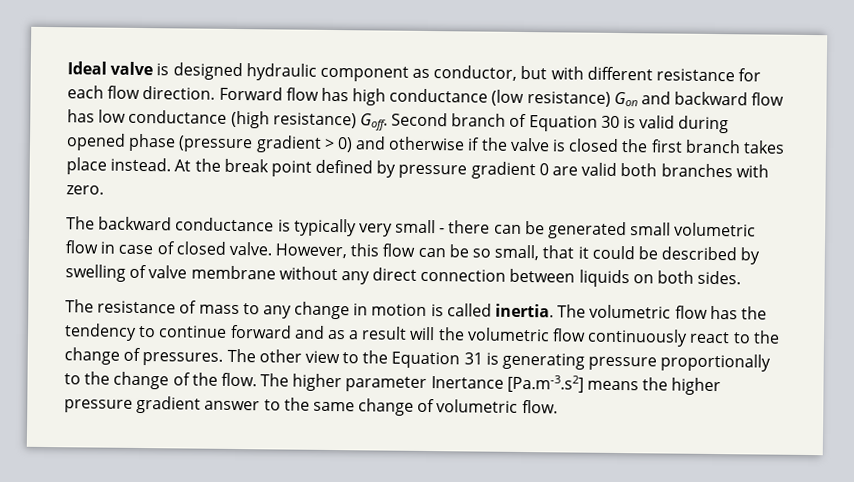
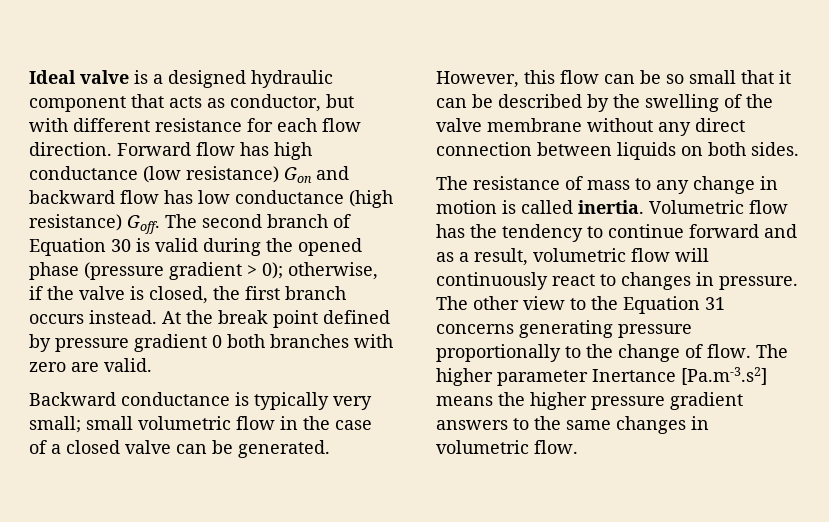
(170, 69) none -> [153,74,163,84] a
(409, 73) none -> [131,94,202,108] that acts
[391,112,449,127] Second -> [165,214,262,228] The second
(730, 124) none -> [266,238,293,252] the
[336,136,466,153] 0) and otherwise -> [262,262,378,280] 0); otherwise,
[568,138,620,153] closed -> [149,286,208,304] closed,
[742,140,785,154] [66,157,107,175] takes place -> [29,314,84,324] occurs
[552,162,618,176] are valid -> (222, 341) none
[66,185,104,195] [66,216,628,240] zero. // The backward conductance is typically very small - there can be generated -> [29,358,152,372] [29,392,372,410] [29,416,81,433] zero are valid. // Backward conductance is typically very small;
(116, 247) none -> [303,416,330,430] the
[175,241,272,256] closed valve. -> [51,440,330,458] a closed valve can be generated.
[494,244,540,261] small, -> [689,70,736,84] small
[591,245,635,260] could -> [436,98,467,108] can
(761, 256) none -> [613,94,640,108] the
(148, 271) none -> [746,94,773,108] the
[557,304,672,319] The volumetric -> [649,200,744,214] Volumetric
[361,326,587,342] result will the volumetric flow -> [474,248,709,266] result, volumetric flow will
[752,330,780,344] [64,347,224,366] the change of pressures. -> [621,272,798,290] changes in pressure.
[485,352,499,365] is -> [436,324,514,334] concerns
[191,372,218,386] the -> (703, 351) none
[204,400,261,411] answer -> [436,420,508,430] answers
[358,398,436,416] change of -> [616,416,709,434] changes in

